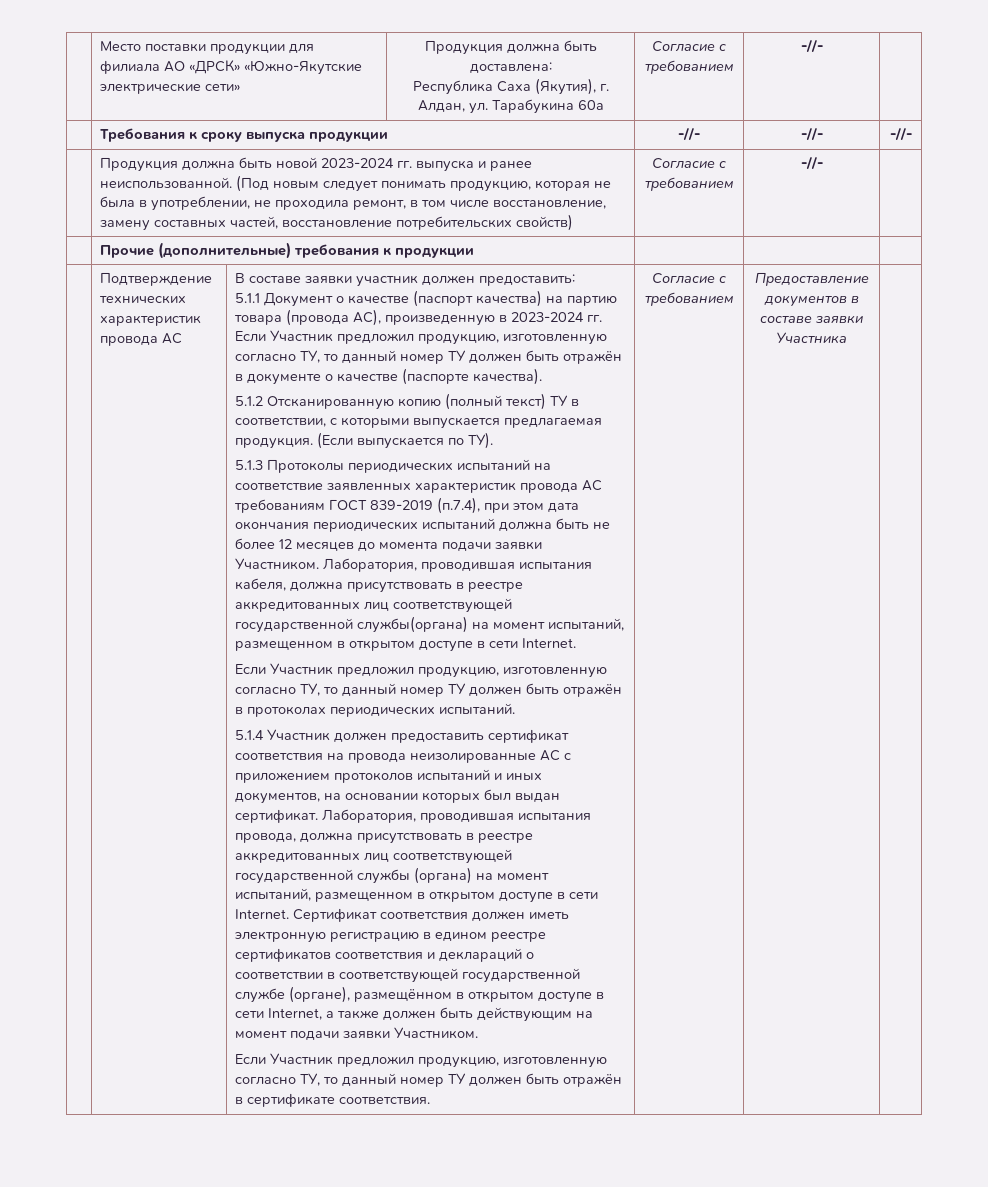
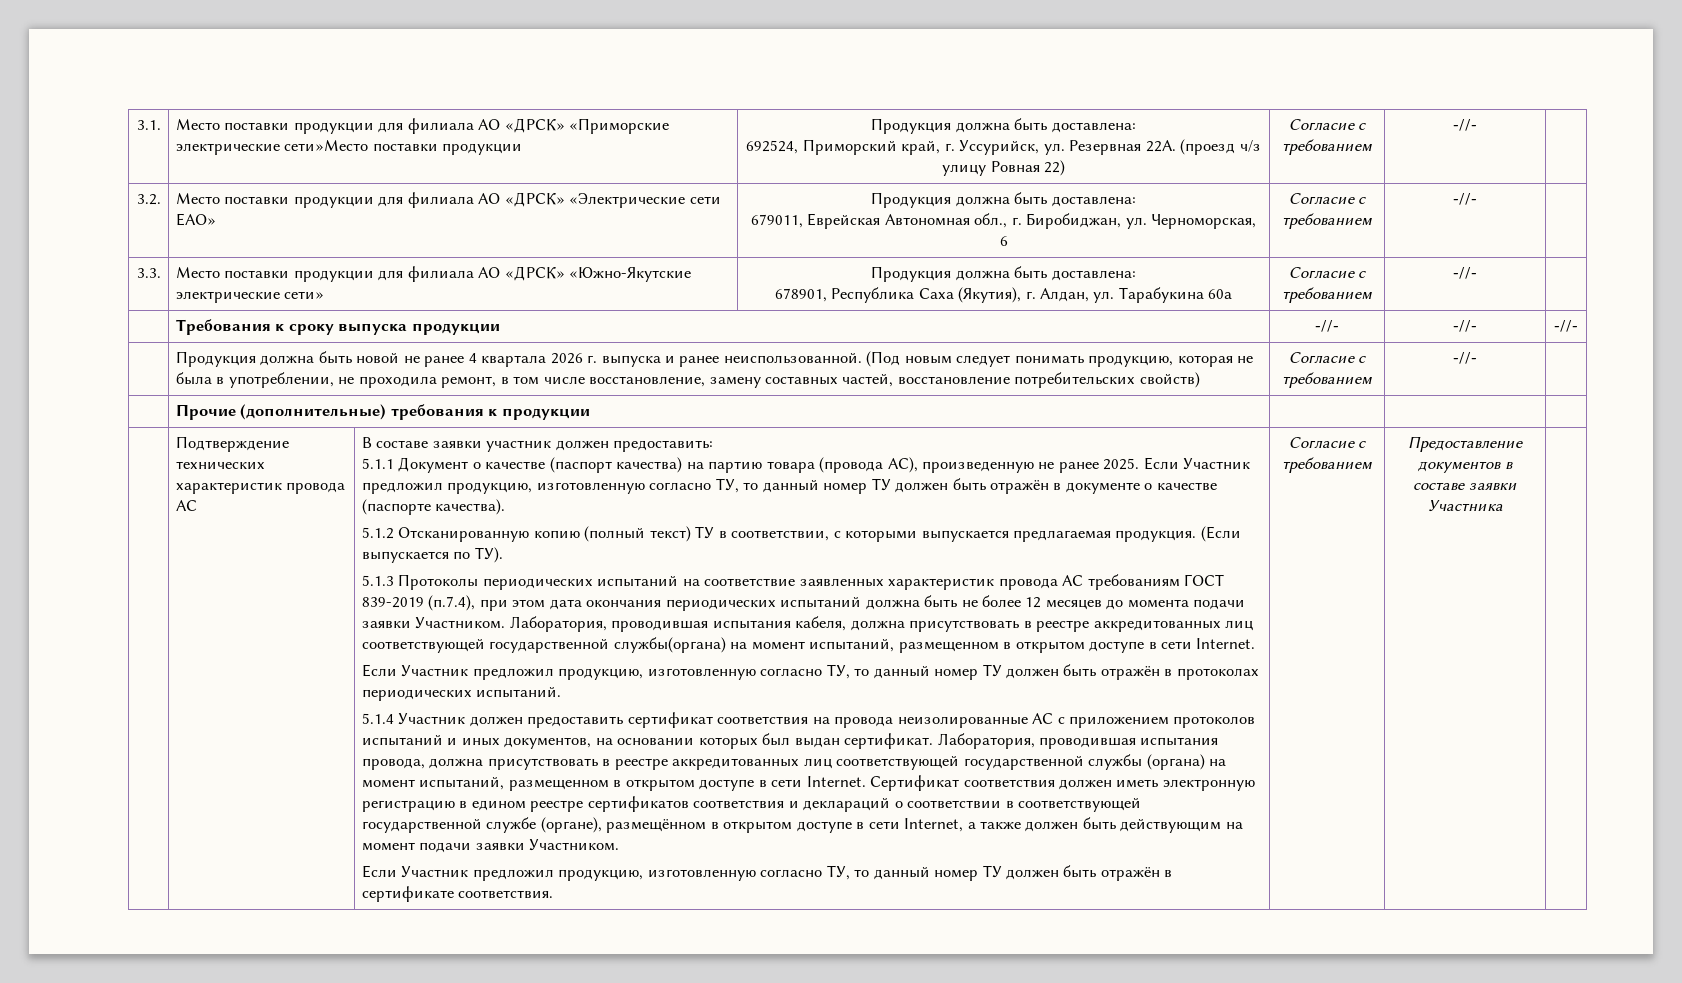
(100, 46) none -> [136,120,161,130] [175,118,670,134] [175,140,523,155] [871,118,1136,134] [746,139,1261,155] [942,160,1065,176] [1288,119,1367,130] [1282,139,1372,155] [1453,119,1477,131] [136,194,161,205] [175,192,721,208] [175,213,216,226] [871,192,1136,208] [750,213,1257,229] [999,236,1008,246] [1288,193,1367,204] [1282,213,1372,229] [1453,193,1477,205] [136,268,161,278] 3.1. | Место поставки продукции для филиала АО «ДРСК» «Приморские электрические сети»Место поставки продукции | Продукция должна быть доставлена: // 692524, Приморский край, г. Уссурийск, ул. Резервная 22А. (проезд ч/з улицу Ровная 22) | Согласие с требованием | -//- | // 3.2. | Место поставки продукции для филиала АО «ДРСК» «Электрические сети ЕАО» | Продукция должна быть доставлена: // 679011, Еврейская Автономная обл., г. Биробиджан, ул. Черноморская, 6 | Согласие с требованием | -//- | // 3.3.
(552, 67) none -> [774,288,827,302] 678901,
[321,158,413,168] 2023-2024 гг. -> [403,353,598,367] не ранее 4 квартала 2026 г.
[499,312,603,322] в 2023-2024 гг. -> [1038,458,1140,473] не ранее 2025.

